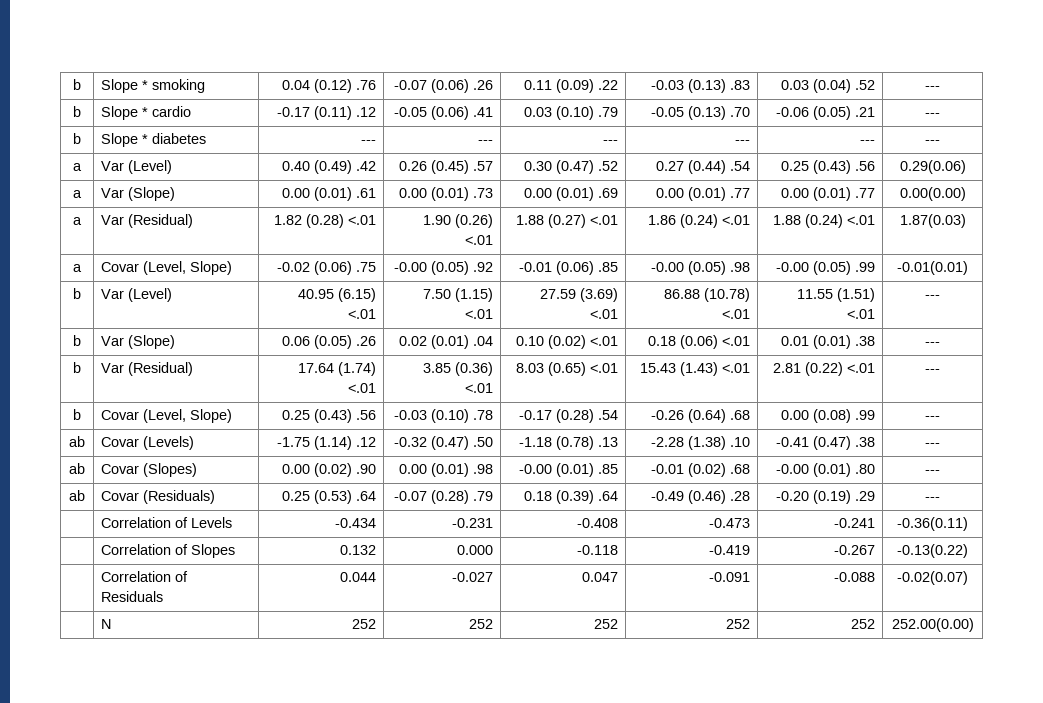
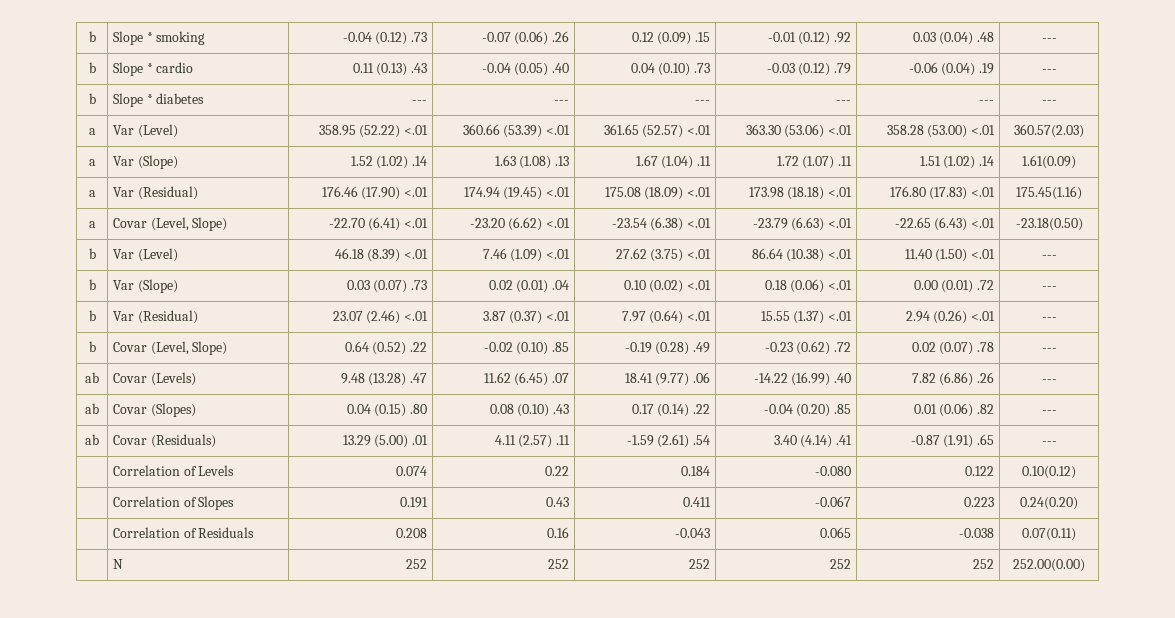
[281,79,376,93] 0.04 (0.12) .76 -> [342,32,428,45] -0.04 (0.12) .73
[523,79,618,93] [650,79,750,93] 0.11 (0.09) .22 | -0.03 (0.13) .83 -> [631,32,711,45] [767,32,852,45] 0.12 (0.09) .15 | -0.01 (0.12) .92
[854,80,875,90] .52 -> [977,32,995,42] .48
[276,106,376,120] [393,106,493,120] [523,106,618,120] [650,106,750,120] -0.17 (0.11) .12 | -0.05 (0.06) .41 | 0.03 (0.10) .79 | -0.05 (0.13) .70 -> [352,63,428,76] [481,63,570,76] [630,63,711,76] [766,63,852,76] 0.11 (0.13) .43 | -0.04 (0.05) .40 | 0.04 (0.10) .73 | -0.03 (0.12) .79
[812,106,875,120] (0.05) .21 -> [941,63,995,76] (0.04) .19
[281,160,376,174] [398,160,493,174] [523,160,618,174] [655,160,750,174] [780,160,875,174] [899,160,966,174] [73,190,82,198] [101,187,176,201] [281,187,376,201] [398,187,493,201] [523,187,618,201] [655,187,750,201] [780,187,875,201] [899,187,966,201] 0.40 (0.49) .42 | 0.26 (0.45) .57 | 0.30 (0.47) .52 | 0.27 (0.44) .54 | 0.25 (0.43) .56 | 0.29(0.06) // a | Var (Slope) | 0.00 (0.01) .61 | 0.00 (0.01) .73 | 0.00 (0.01) .69 | 0.00 (0.01) .77 | 0.00 (0.01) .77 | 0.00(0.00) -> [318,125,429,138] [462,124,571,138] [603,124,712,138] [745,124,853,138] [886,125,996,138] [1014,124,1084,138] [88,159,96,166] [112,155,178,169] [350,156,428,169] [494,155,570,169] [635,155,712,169] [776,156,853,169] [919,156,995,169] [1022,155,1076,169] 358.95 (52.22) <.01 | 360.66 (53.39) <.01 | 361.65 (52.57) <.01 | 363.30 (53.06) <.01 | 358.28 (53.00) <.01 | 360.57(2.03) // a | Var (Slope) | 1.52 (1.02) .14 | 1.63 (1.08) .13 | 1.67 (1.04) .11 | 1.72 (1.07) .11 | 1.51 (1.02) .14 | 1.61(0.09)
[273,214,376,228] [422,214,493,228] [464,235,493,245] [515,214,618,228] [647,214,750,228] [772,214,875,228] [899,214,966,228] 1.82 (0.28) <.01 | 1.90 (0.26) <.01 | 1.88 (0.27) <.01 | 1.86 (0.24) <.01 | 1.88 (0.24) <.01 | 1.87(0.03) -> [321,186,429,200] [463,187,571,200] [604,187,712,200] [748,187,853,200] [889,186,996,200] [1016,186,1082,200] 176.46 (17.90) <.01 | 174.94 (19.45) <.01 | 175.08 (18.09) <.01 | 173.98 (18.18) <.01 | 176.80 (17.83) <.01 | 175.45(1.16)
[276,261,376,275] [393,261,493,275] [518,261,618,275] [650,261,750,275] [775,261,875,275] [897,261,968,275] -0.02 (0.06) .75 | -0.00 (0.05) .92 | -0.01 (0.06) .85 | -0.00 (0.05) .98 | -0.00 (0.05) .99 | -0.01(0.01) -> [328,217,429,231] [469,217,571,231] [611,217,712,231] [752,217,853,231] [894,217,996,231] [1015,218,1083,231] -22.70 (6.41) <.01 | -23.20 (6.62) <.01 | -23.54 (6.38) <.01 | -23.79 (6.63) <.01 | -22.65 (6.43) <.01 | -23.18(0.50)
[297,288,376,302] [347,309,376,319] [422,288,493,302] [464,309,493,319] [539,288,618,302] [589,309,618,319] [663,288,750,302] [721,309,750,319] [796,288,875,302] 40.95 (6.15) <.01 | 7.50 (1.15) <.01 | 27.59 (3.69) <.01 | 86.88 (10.78) <.01 | 11.55 (1.51) -> [334,248,429,262] [482,248,571,262] [615,248,712,262] [751,248,853,262] [904,249,968,262] 46.18 (8.39) <.01 | 7.46 (1.09) <.01 | 27.62 (3.75) <.01 | 86.64 (10.38) <.01 | 11.40 (1.50)
[281,335,376,349] 0.06 (0.05) .26 -> [346,280,428,293] 0.03 (0.07) .73
[780,335,875,349] 0.01 (0.01) .38 -> [913,280,995,293] 0.00 (0.01) .72
[297,362,376,376] [347,383,376,393] [422,362,493,376] [464,383,493,393] [515,362,618,376] [639,362,750,376] [772,362,843,376] 17.64 (1.74) <.01 | 3.85 (0.36) <.01 | 8.03 (0.65) <.01 | 15.43 (1.43) <.01 | 2.81 (0.22) -> [332,310,429,324] [482,311,571,324] [621,310,712,324] [760,311,853,324] [905,310,968,324] 23.07 (2.46) <.01 | 3.87 (0.37) <.01 | 7.97 (0.64) <.01 | 15.55 (1.37) <.01 | 2.94 (0.26)
[281,409,376,423] [393,409,493,423] [518,409,618,423] [650,409,750,423] [780,409,875,423] [925,416,940,420] [69,436,85,447] [101,436,195,450] [276,436,376,450] [393,436,493,450] [518,436,618,450] [650,436,750,450] [775,436,875,450] [925,443,940,447] [69,463,85,474] [101,463,198,477] [281,463,376,477] [398,463,493,477] [518,463,618,477] [650,463,750,477] [775,463,875,477] [925,470,940,474] [69,490,85,501] [101,490,216,504] [281,490,376,504] [393,490,493,504] [523,490,618,504] [650,490,750,504] [775,490,875,504] [925,497,940,501] [101,517,233,528] [334,518,376,528] [451,518,493,528] [576,518,618,528] [708,518,750,528] [833,518,875,528] [897,517,968,531] [101,544,236,558] [339,545,376,555] [456,545,493,555] [576,545,618,555] [708,545,750,555] [833,545,875,555] [897,544,968,558] [101,571,189,582] [101,591,164,602] [339,572,376,582] [451,572,493,582] [581,572,618,582] [708,572,750,582] [833,572,875,582] [897,571,968,585] 0.25 (0.43) .56 | -0.03 (0.10) .78 | -0.17 (0.28) .54 | -0.26 (0.64) .68 | 0.00 (0.08) .99 | --- // ab | Covar (Levels) | -1.75 (1.14) .12 | -0.32 (0.47) .50 | -1.18 (0.78) .13 | -2.28 (1.38) .10 | -0.41 (0.47) .38 | --- // ab | Covar (Slopes) | 0.00 (0.02) .90 | 0.00 (0.01) .98 | -0.00 (0.01) .85 | -0.01 (0.02) .68 | -0.00 (0.01) .80 | --- // ab | Covar (Residuals) | 0.25 (0.53) .64 | -0.07 (0.28) .79 | 0.18 (0.39) .64 | -0.49 (0.46) .28 | -0.20 (0.19) .29 | --- // | Correlation of Levels | -0.434 | -0.231 | -0.408 | -0.473 | -0.241 | -0.36(0.11) // | Correlation of Slopes | 0.132 | 0.000 | -0.118 | -0.419 | -0.267 | -0.13(0.22) // | Correlation of Residuals | 0.044 | -0.027 | 0.047 | -0.091 | -0.088 | -0.02(0.07) -> [344,341,428,355] [483,342,570,355] [624,342,711,355] [764,341,852,355] [911,342,995,355] [1041,348,1057,352] [85,372,99,383] [112,372,196,386] [340,373,428,386] [483,372,570,386] [624,372,711,386] [753,372,852,386] [911,372,995,386] [1041,379,1057,383] [85,403,99,414] [112,403,196,417] [346,404,428,417] [489,404,570,417] [631,404,711,417] [763,404,852,417] [913,403,995,417] [1041,410,1057,414] [85,434,99,445] [112,434,216,448] [342,435,429,448] [494,435,571,448] [626,434,711,448] [773,435,853,448] [910,434,995,448] [1041,441,1057,445] [112,465,235,476] [396,466,428,476] [545,466,570,476] [681,466,711,476] [815,466,852,476] [965,466,995,476] [1022,466,1076,479] [112,496,235,510] [400,497,429,508] [546,497,570,507] [683,497,712,507] [815,496,852,507] [964,497,995,507] [1020,497,1078,510] [112,527,255,538] [396,528,428,538] [547,527,570,538] [675,528,711,538] [820,527,852,538] [959,528,995,538] [1022,528,1076,541] 0.64 (0.52) .22 | -0.02 (0.10) .85 | -0.19 (0.28) .49 | -0.23 (0.62) .72 | 0.02 (0.07) .78 | --- // ab | Covar (Levels) | 9.48 (13.28) .47 | 11.62 (6.45) .07 | 18.41 (9.77) .06 | -14.22 (16.99) .40 | 7.82 (6.86) .26 | --- // ab | Covar (Slopes) | 0.04 (0.15) .80 | 0.08 (0.10) .43 | 0.17 (0.14) .22 | -0.04 (0.20) .85 | 0.01 (0.06) .82 | --- // ab | Covar (Residuals) | 13.29 (5.00) .01 | 4.11 (2.57) .11 | -1.59 (2.61) .54 | 3.40 (4.14) .41 | -0.87 (1.91) .65 | --- // | Correlation of Levels | 0.074 | 0.22 | 0.184 | -0.080 | 0.122 | 0.10(0.12) // | Correlation of Slopes | 0.191 | 0.43 | 0.411 | -0.067 | 0.223 | 0.24(0.20) // | Correlation of Residuals | 0.208 | 0.16 | -0.043 | 0.065 | -0.038 | 0.07(0.11)

